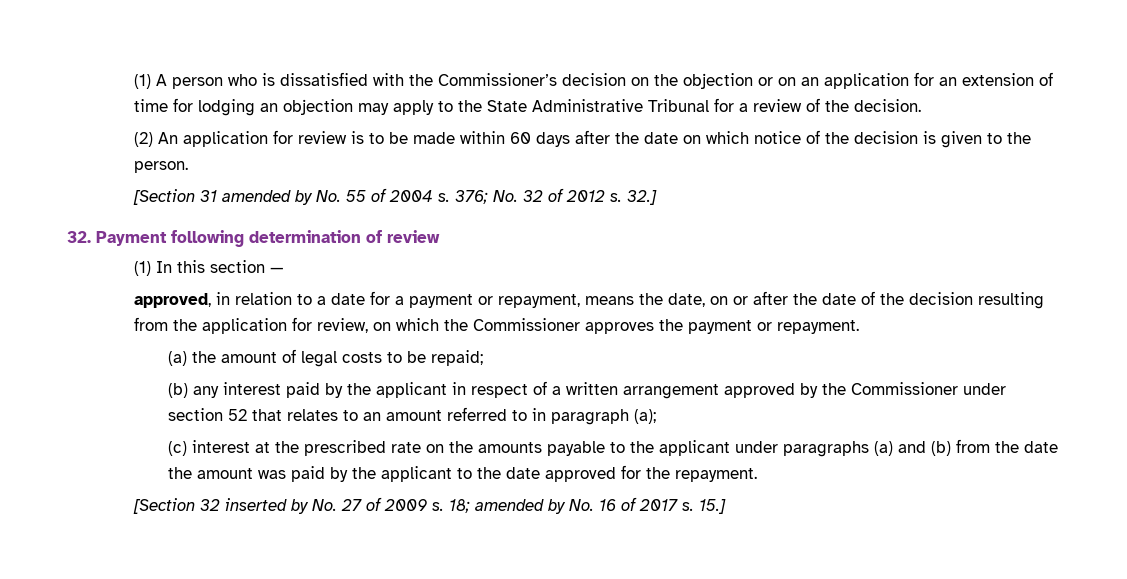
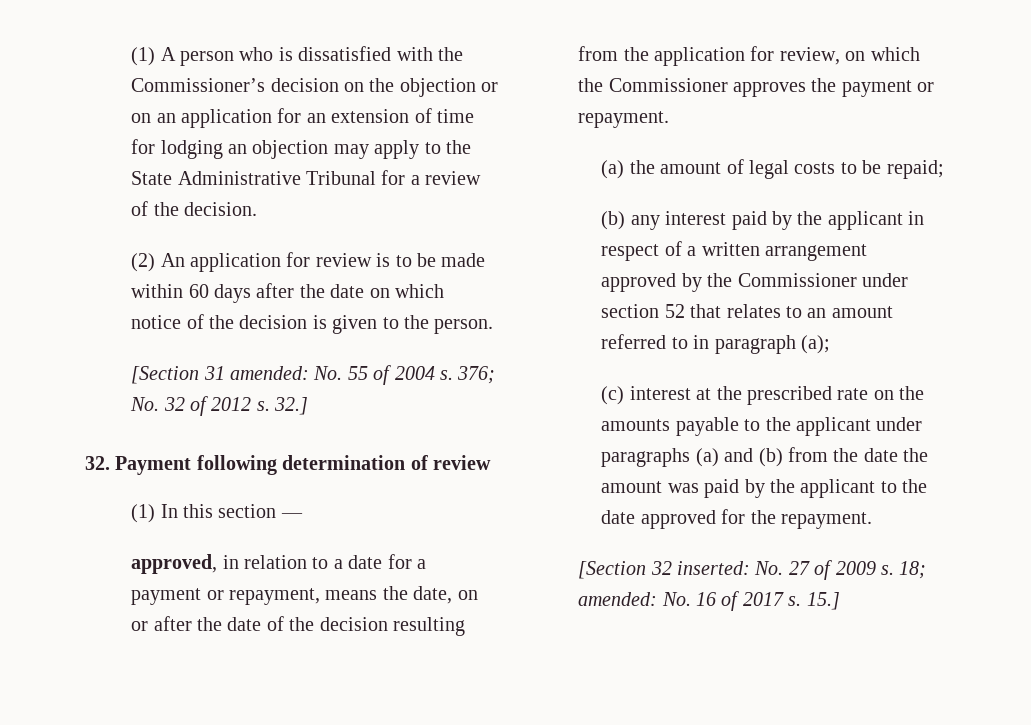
[222,190,314,205] amended by -> [230,366,310,380] amended:
[225,498,310,514] inserted by -> [677,561,751,575] inserted:
[475,499,567,514] amended by -> [578,592,658,606] amended:

